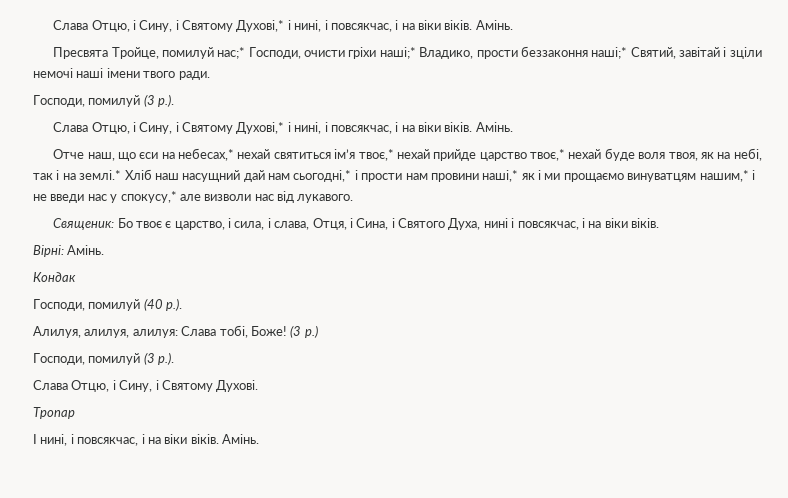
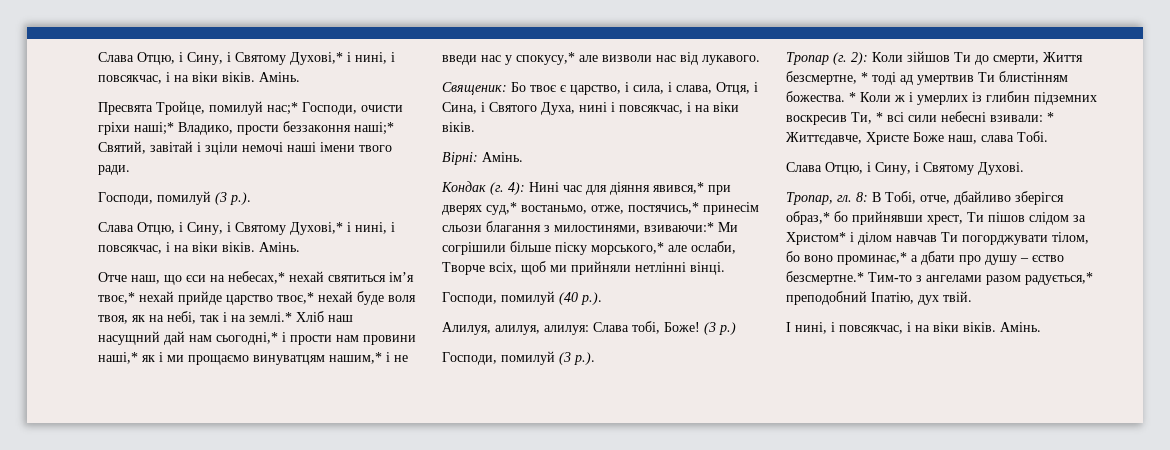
(76, 277) none -> [490,182,731,195] [442,202,759,215] [442,221,738,234] [442,241,736,255] [442,261,725,275] (г. 4): Нині час для діяння явився,* при дверях суд,* востаньмо, отже, постячись,* принесім сльози благання з милостинями, взиваючи:* Ми согрішили більше піску морського,* але ослаби, Творче всіх, щоб ми прийняли нетлінні вінці.
(175, 358) none -> [786,51,1083,65] [786,71,1068,85] [786,91,1097,105] [786,111,1054,125] [786,131,1048,145] // Тропар (г. 2): Коли зійшов Ти до смерти, Життя безсмертне, * тоді ад умертвив Ти блистінням божества. * Коли ж і умерлих із глибин підземних воскресив Ти, * всі сили небесні взивали: * Життєдавче, Христе Боже наш, слава Тобі.
[33,407,75,419] Тропар -> [786,191,1064,205] [786,211,1086,225] [786,232,1089,245] [786,251,1064,265] [786,271,1093,285] [786,291,972,305] Тропар, гл. 8: В Тобі, отче, дбайливо зберігся образ,* бо прийнявши хрест, Ти пішов слідом за Христом* і ділом навчав Ти погорджувати тілом, бо воно проминає,* а дбати про душу – єство безсмертне.* Тим-то з ангелами разом радується,* преподобний Іпатію, дух твій.

